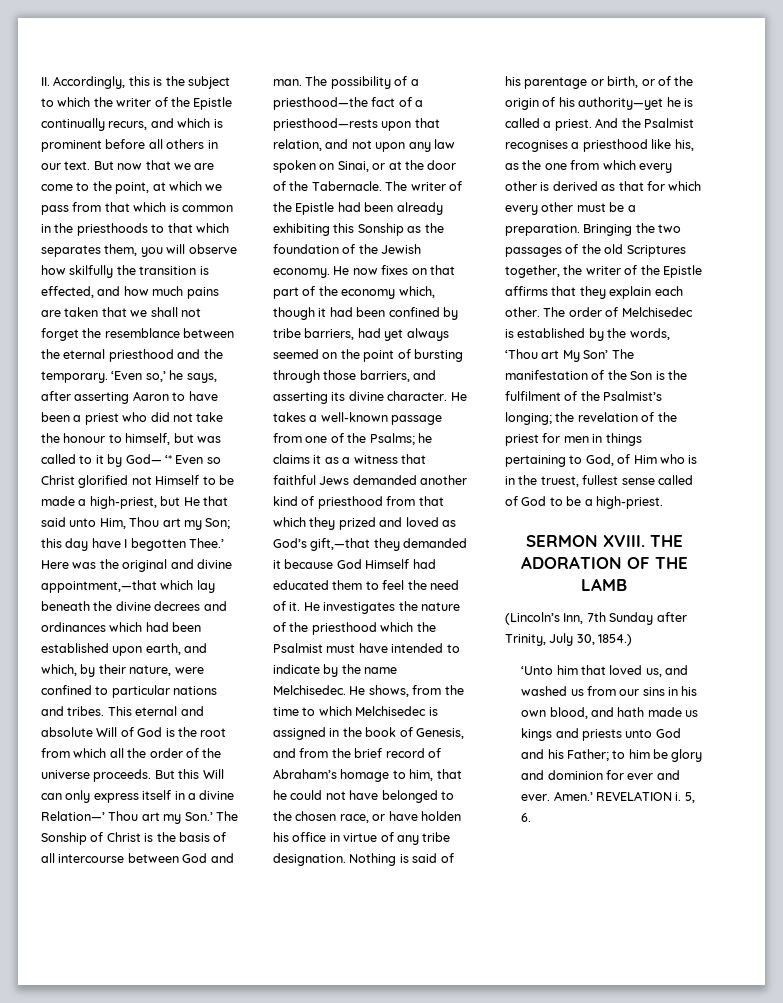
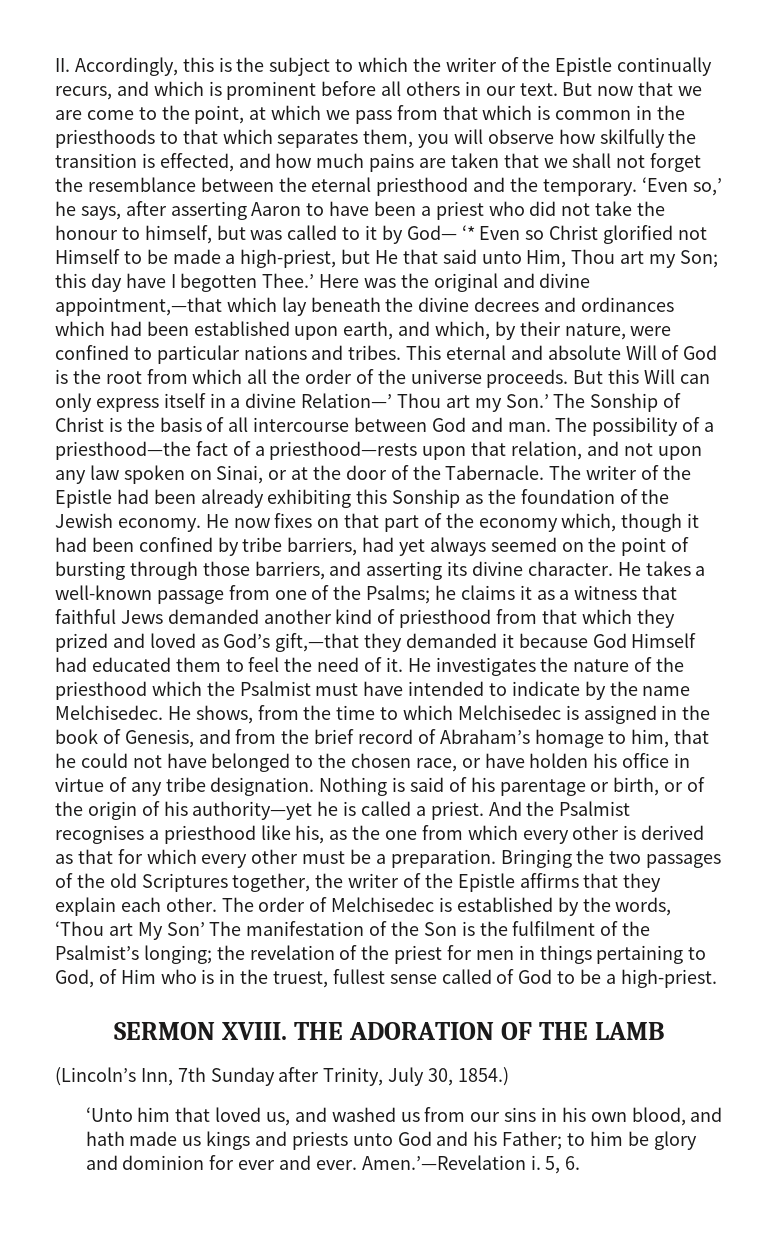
[553,791,672,801] Amen.’ REVELATION -> [361,1155,526,1170] Amen.’—Revelation

